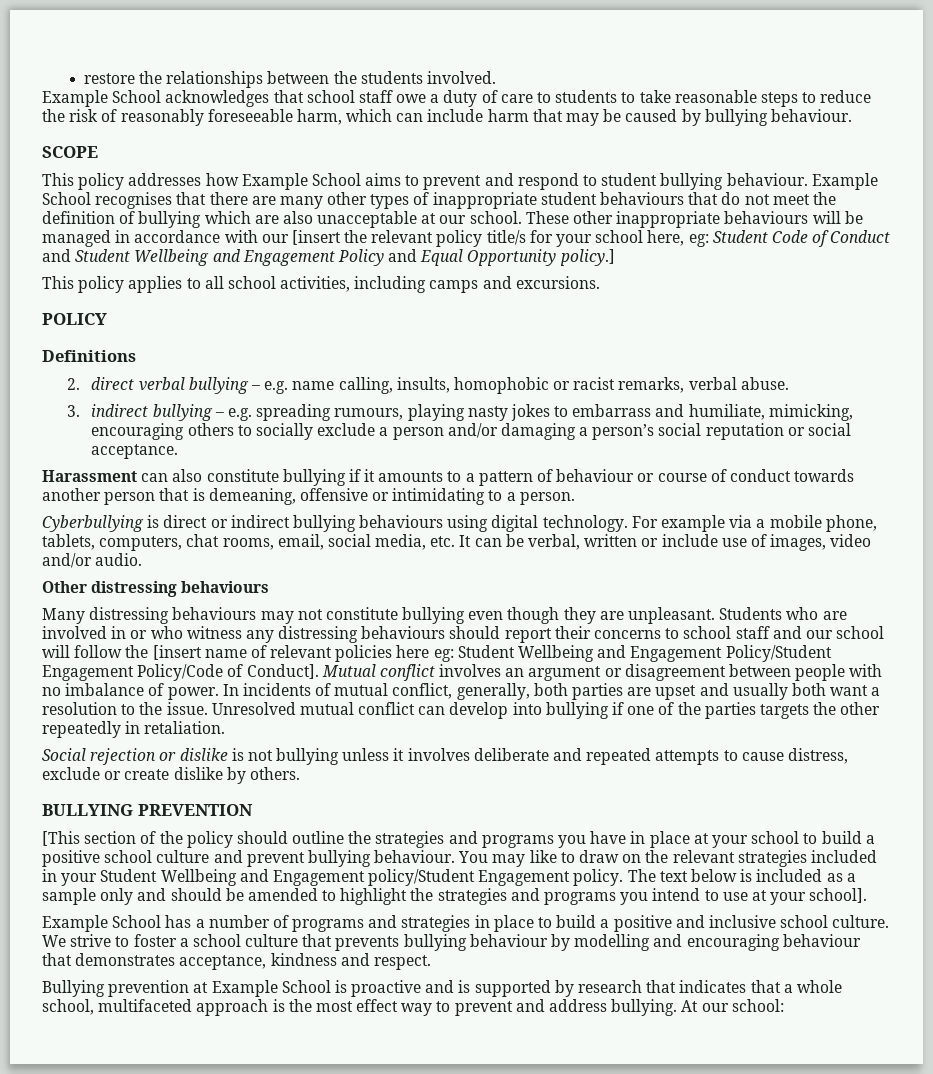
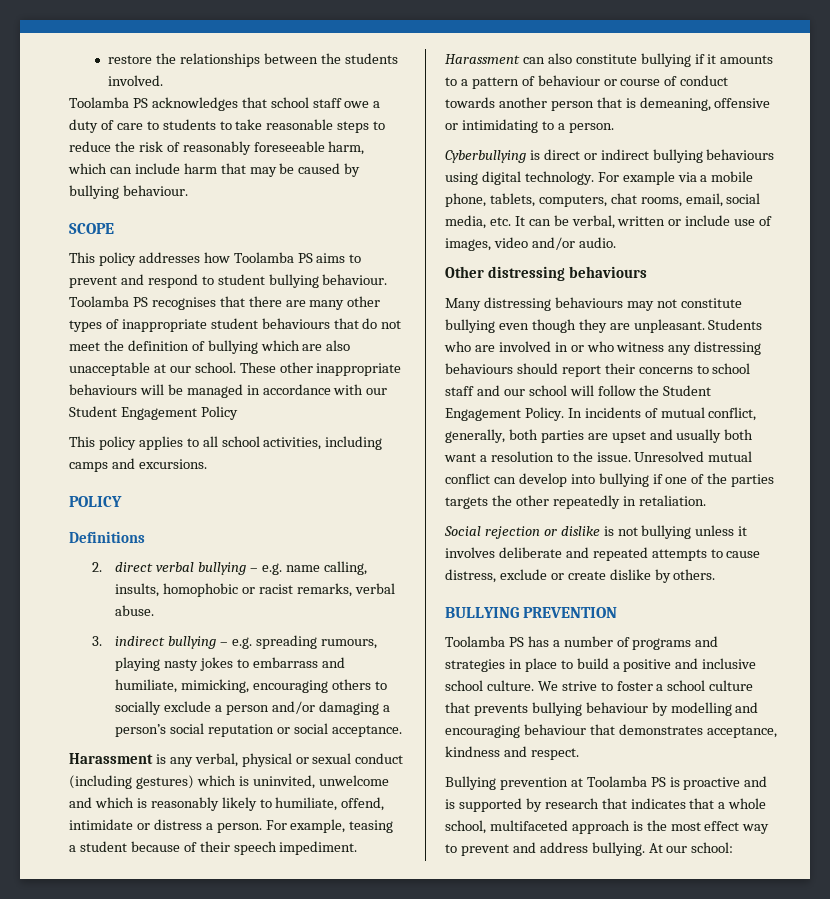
[42,90,162,107] Example School -> [69,97,148,108] Toolamba PS
[241,173,361,190] Example School -> [233,252,313,263] Toolamba PS
[811,173,878,190] [42,192,91,205] Example School -> [69,296,148,307] Toolamba PS
[291,230,891,247] [42,249,615,266] [insert the relevant policy title/s for your school here, eg: Student Code of Conduct and Student Wellbeing and Engagement Policy and Equal Opportunity policy.] -> [69,406,238,420] Student Engagement Policy
(137, 476) none -> [155,753,404,767] [69,775,389,789] [69,797,385,811] [69,819,394,833] [69,841,358,855] [445,54,520,64] is any verbal, physical or sexual conduct (including gestures) which is uninvited, unwelcome and which is reasonably likely to humiliate, offend, intimidate or distress a person. For example, teasing a student because of their speech impediment. Harassment
[152,645,832,662] [42,664,883,681] [42,683,219,700] [insert name of relevant policies here eg: Student Wellbeing and Engagement Policy/Student Engagement Policy/Code of Conduct]. Mutual conflict involves an argument or disagreement between people with no imbalance of power. -> [663,385,712,396] [445,407,564,421] Student Engagement Policy.
[42,831,875,848] [42,850,877,867] [42,869,856,886] [42,888,868,905] [42,915,162,932] [This section of the policy should outline the strategies and programs you have in place at your school to build a positive school culture and prevent bullying behaviour. You may like to draw on the relevant strategies included in your Student Wellbeing and Engagement policy/Student Engagement policy. The text below is included as a sample only and should be amended to highlight the strategies and programs you intend to use at your school]. // Example School -> [445,636,524,647] Toolamba PS
[211,980,331,997] Example School -> [586,776,666,787] Toolamba PS

